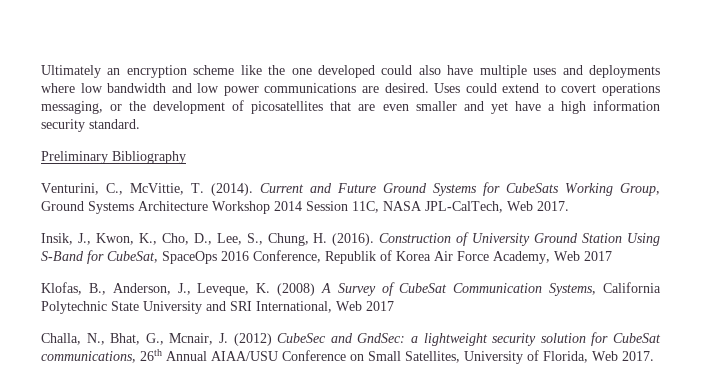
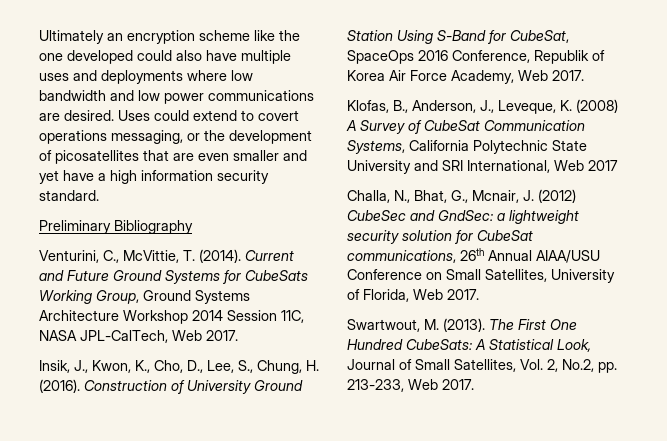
[584,251,612,261] 2017 -> [552,70,584,81] 2017.
(654, 356) none -> [347,318,577,332] [347,339,591,352] [347,359,617,373] [347,379,474,392] // Swartwout, M. (2013). The First One Hundred CubeSats: A Statistical Look, Journal of Small Satellites, Vol. 2, No.2, pp. 213-233, Web 2017.

